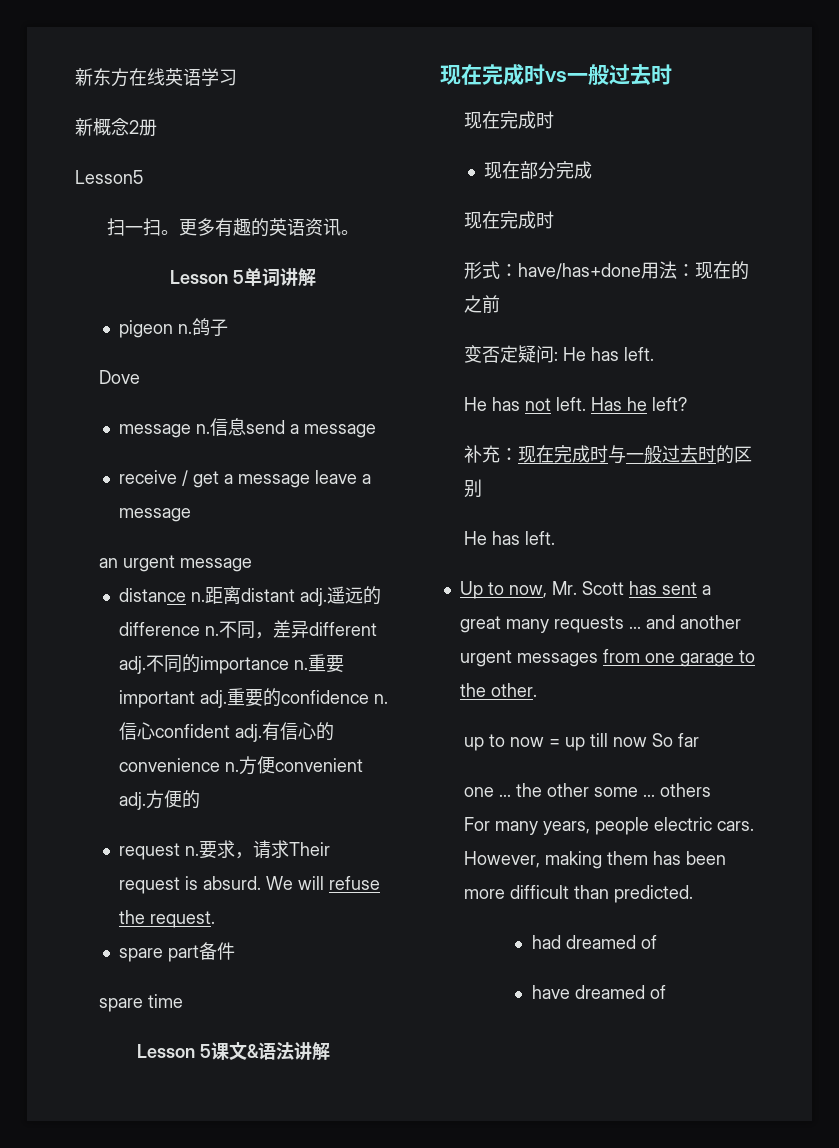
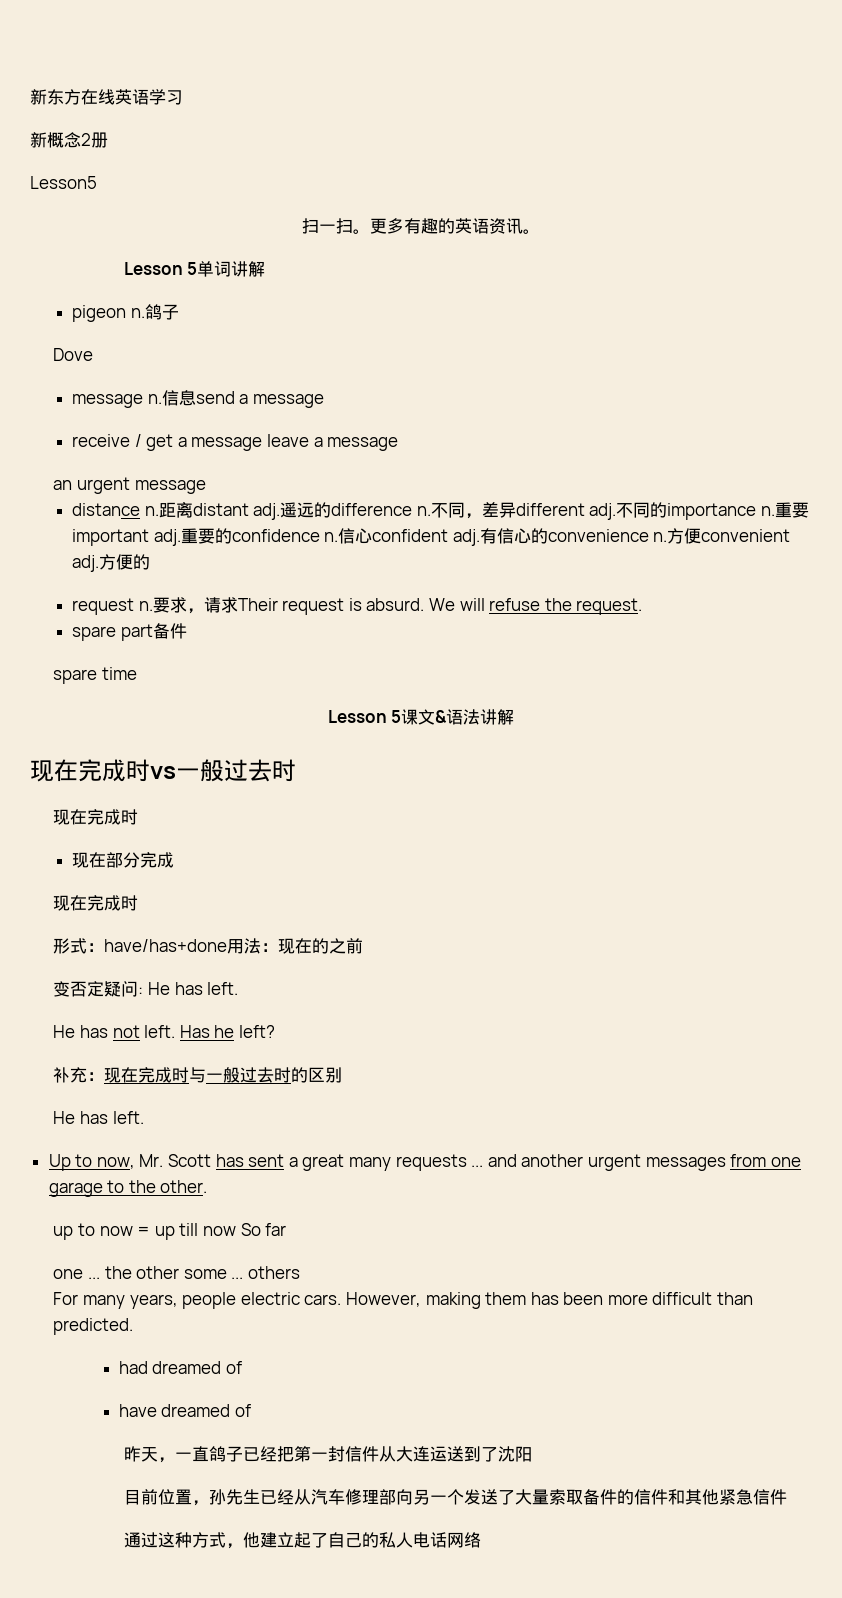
(666, 992) none -> [123,1446,532,1463] [123,1489,787,1506] [123,1532,481,1549] // 昨天，一直鸽子已经把第一封信件从大连运送到了沈阳 // 目前位置，孙先生已经从汽车修理部向另一个发送了大量索取备件的信件和其他紧急信件 // 通过这种方式，他建立起了自己的私人电话网络

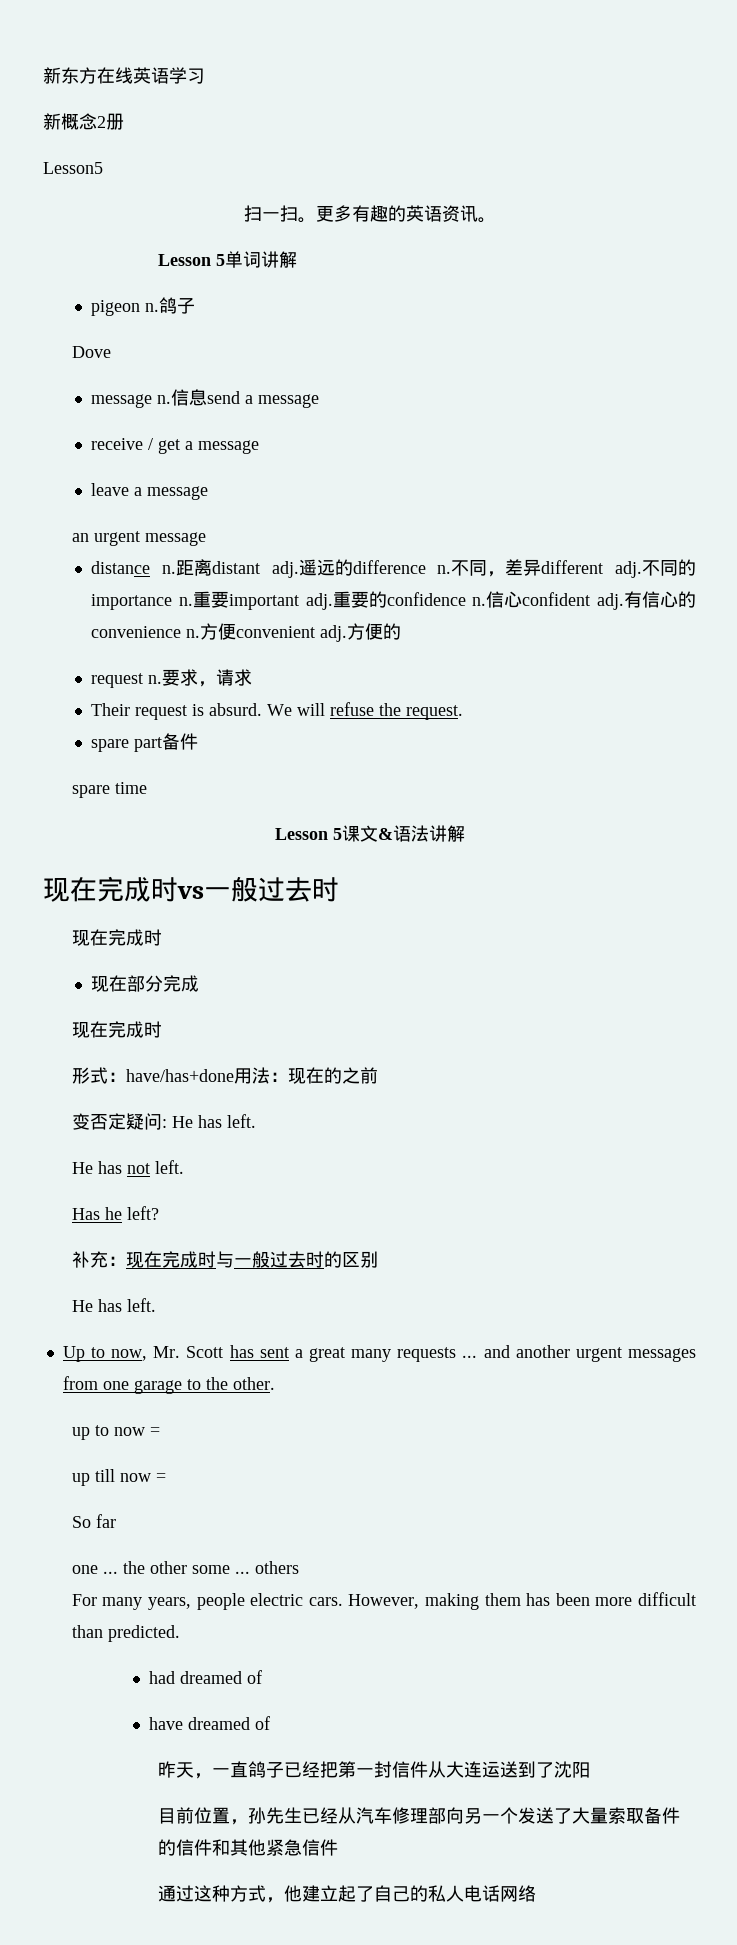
(263, 444) none -> (260, 447) //
(238, 605) none -> (253, 677) //
(176, 1031) none -> (184, 1167) //
(151, 1231) none -> (160, 1431) //
(236, 1231) none -> [155,1473,166,1482] = //

